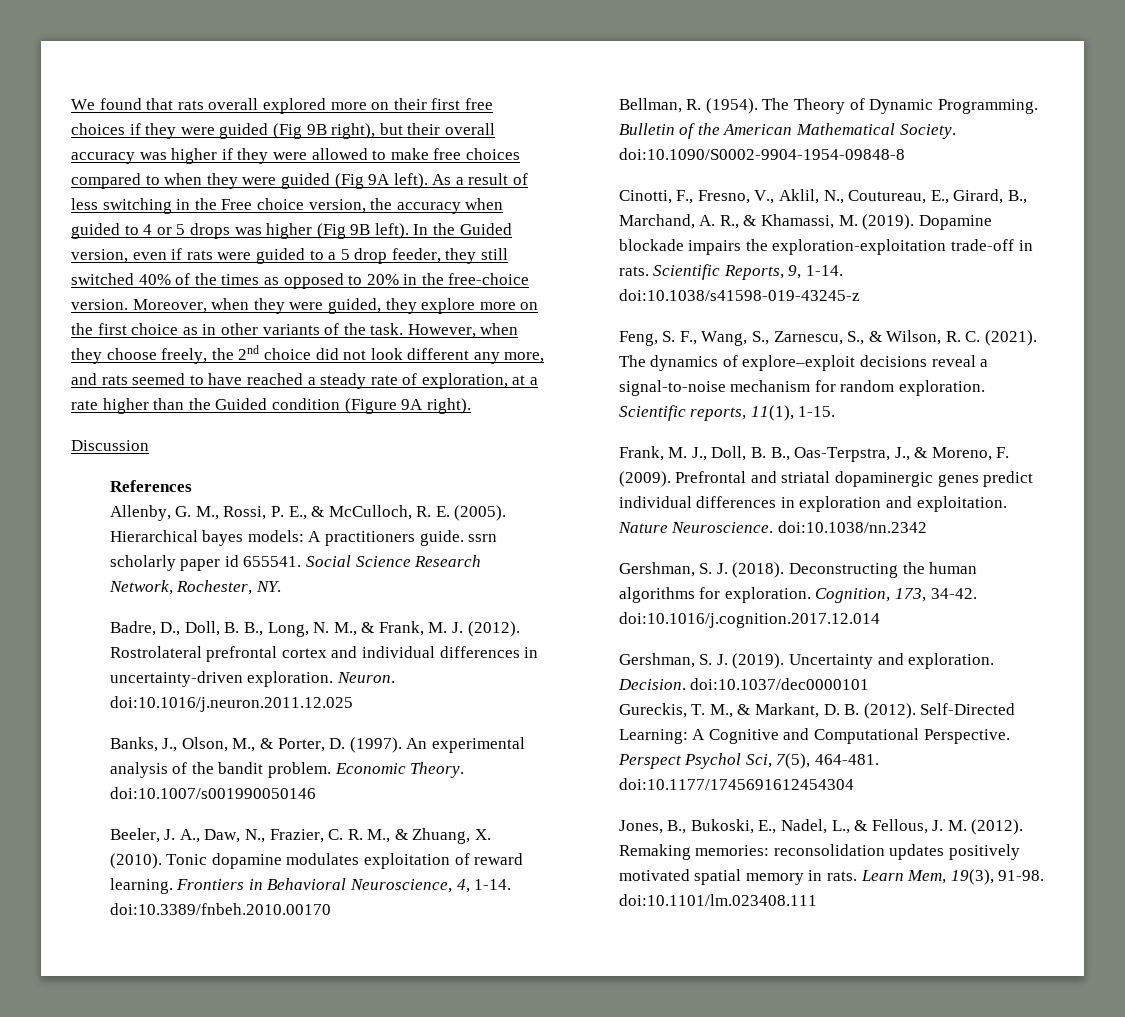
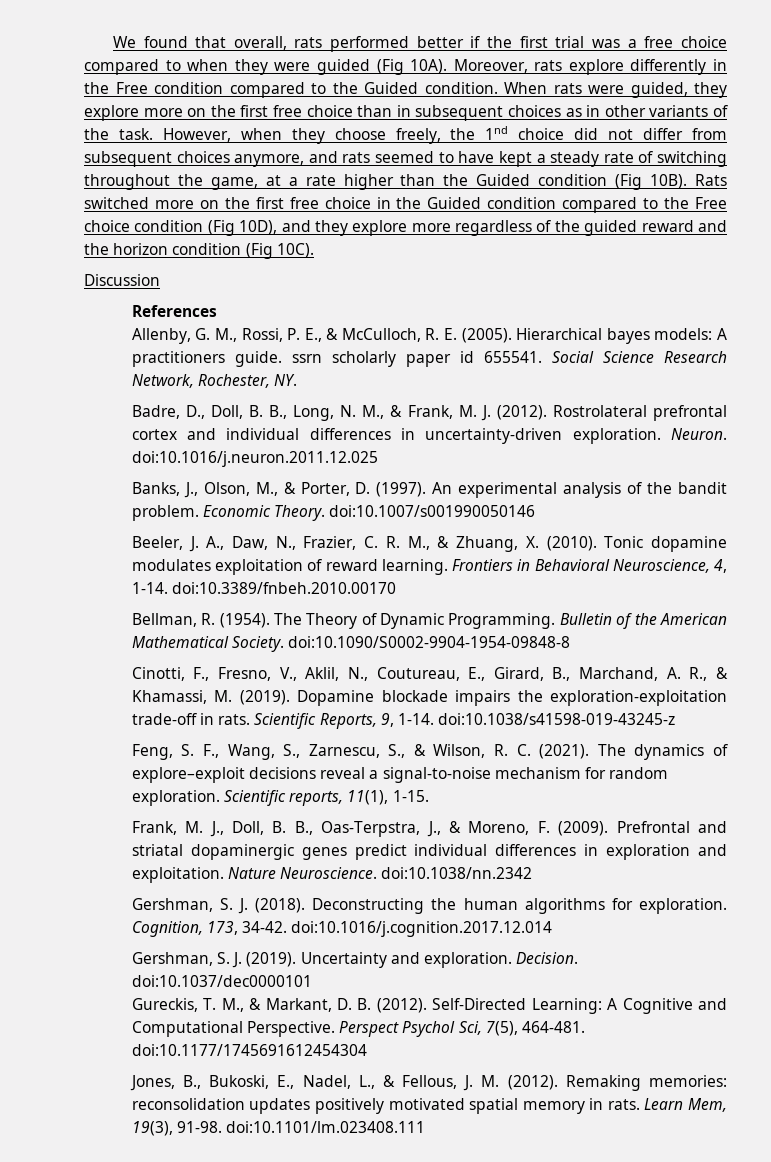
[177,98,493,114] [71,123,495,139] [71,148,520,164] rats overall explored more on their first free choices if they were guided (Fig 9B right), but their overall accuracy was higher if they were allowed to make free choices -> [233,36,727,52] overall, rats performed better if the first trial was a free choice
[368,173,529,189] [71,198,504,214] [71,223,512,239] [71,248,509,264] [71,273,530,289] [71,298,285,314] 9A left). As a result of less switching in the Free choice version, the accuracy when guided to 4 or 5 drops was higher (Fig 9B left). In the Guided version, even if rats were guided to a 5 drop feeder, they still switched 40% of the times as opposed to 20% in the free-choice version. Moreover, when they -> [410,59,727,75] [84,82,582,98] 10A). Moreover, rats explore differently in the Free condition compared to the Guided condition. When rats
[131,323,179,335] choice -> [273,105,561,121] free choice than in subsequent choices
[238,345,260,360] 2nd -> [485,126,509,140] 1nd
[370,348,545,364] look different any more, -> [643,128,727,140] [84,151,305,167] differ from subsequent choices anymore,
[246,373,303,385] reached -> [498,151,532,167] kept
[421,373,508,389] exploration, -> [657,151,728,167] [84,174,258,190] switching throughout the game,
[344,398,471,414] (Figure 9A right). -> [615,174,727,190] [84,197,728,213] [84,220,727,236] [84,243,314,259] (Fig 10B). Rats switched more on the first free choice in the Guided condition compared to the Free choice condition (Fig 10D), and they explore more regardless of the guided reward and the horizon condition (Fig 10C).

